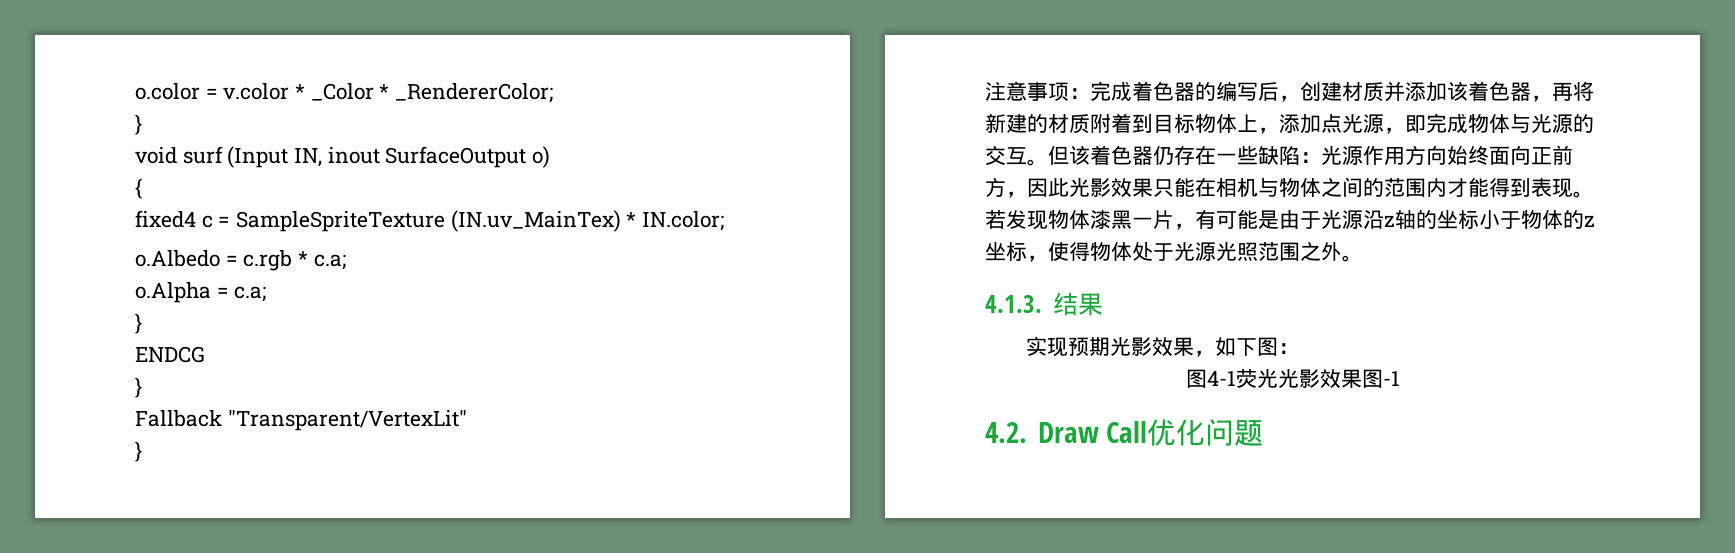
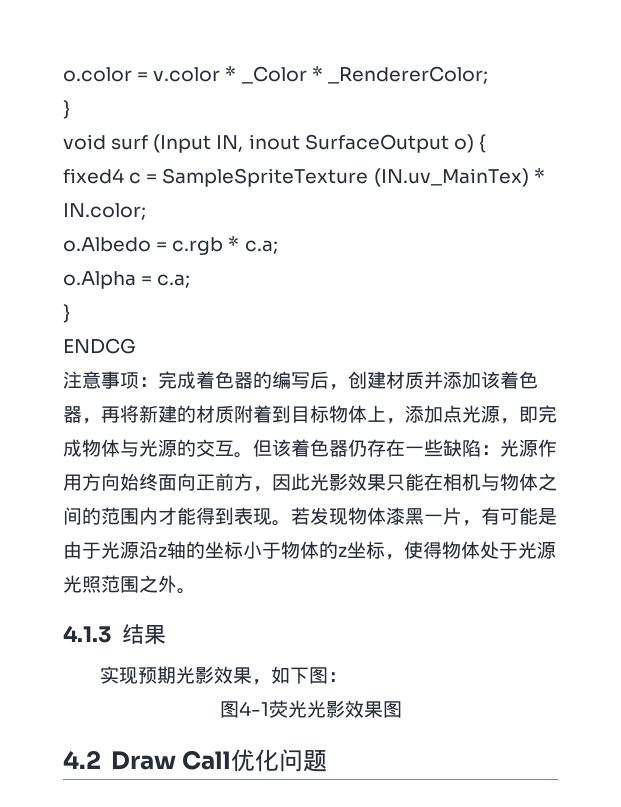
(551, 157) // -> (474, 143) none
[135,377,142,398] [135,410,467,431] [135,441,142,462] // } // Fallback "Transparent/VertexLit" // } -> (136, 346) none
[985,295,1042,313] 4.1.3. -> [63,625,112,643] 4.1.3
[1382,371,1400,386] [985,422,1027,443] -1 // 4.2. -> [63,750,101,769] // 4.2

